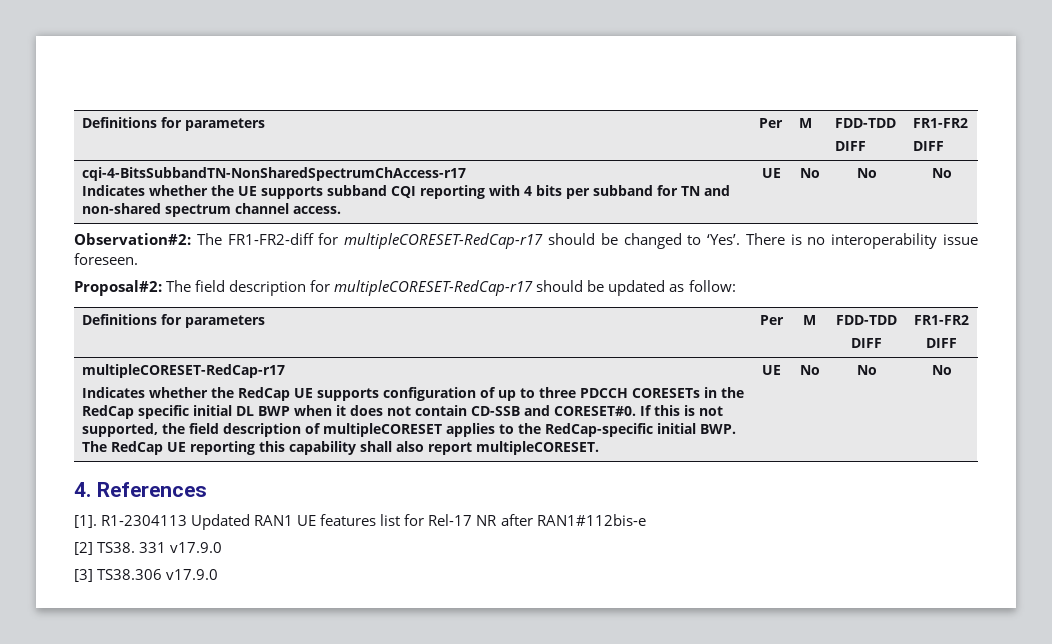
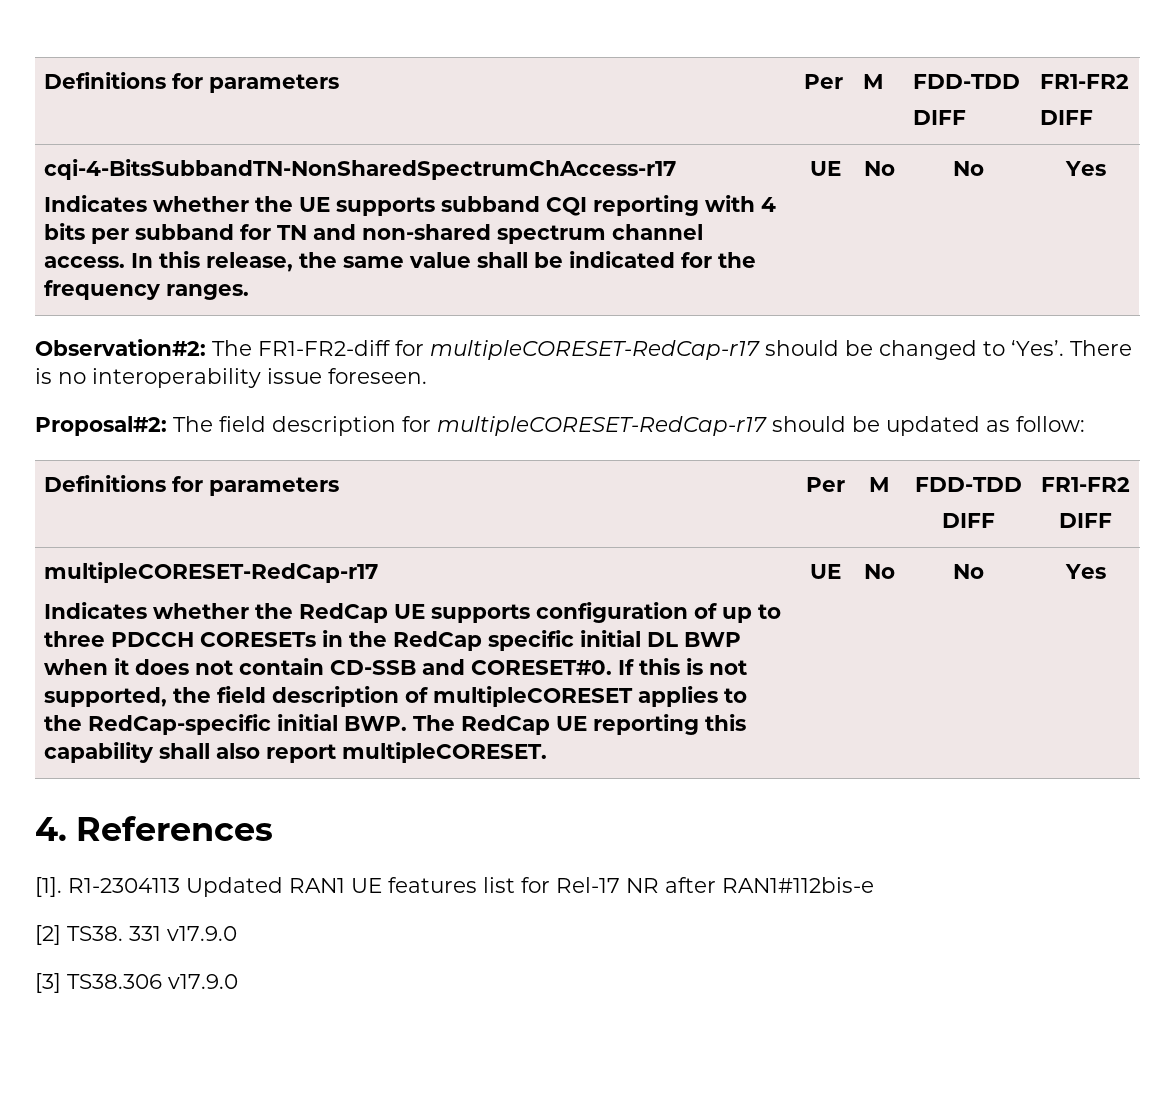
[762,168,781,178] [799,168,820,178] [856,168,877,178] [931,168,952,178] | UE | No | No | No -> [131,251,757,272] [44,280,250,300] [809,161,841,176] [864,161,895,176] [952,161,984,176] [1064,161,1106,176] In this release, the same value shall be indicated for the frequency ranges. | UE | No | No | Yes
[931,365,952,375] No -> [1064,564,1106,579] Yes

